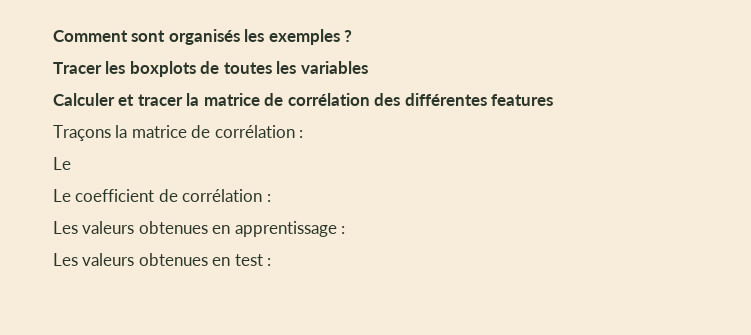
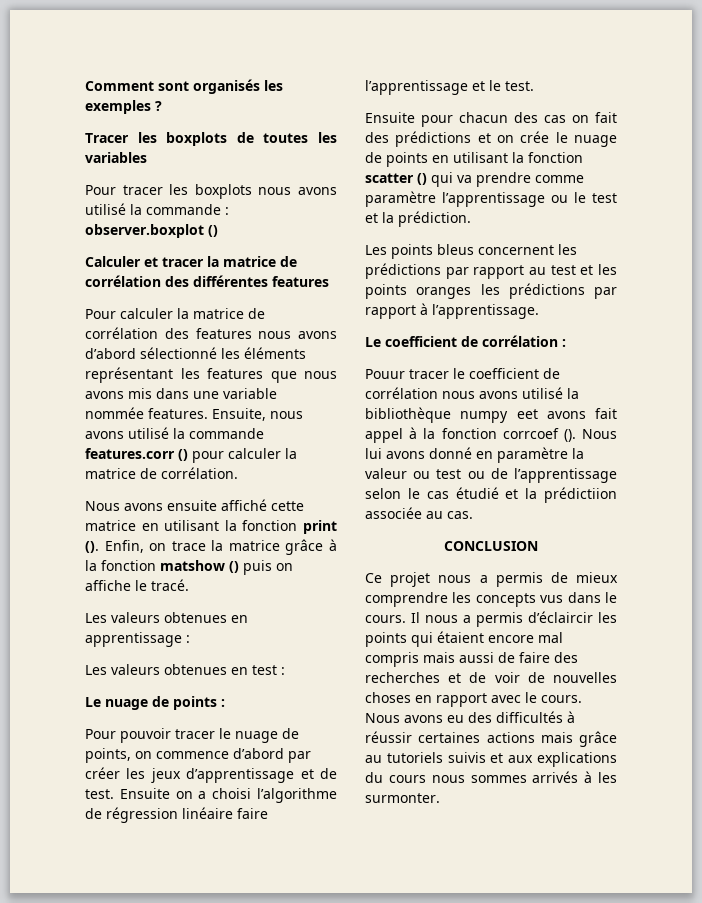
(368, 67) none -> [85,184,337,199] [85,203,229,215] [85,224,218,238] // Pour tracer les boxplots nous avons utilisé la commande : observer.boxplot ()
[53,125,304,141] [53,157,71,170] [53,189,271,202] Traçons la matrice de corrélation : // Le // Le coefficient de corrélation : -> [85,308,265,319] [85,327,337,339] [85,347,306,359] [85,367,337,383] [85,388,277,399] [85,407,303,421] [85,427,264,439] [85,448,297,463] [85,467,238,479] [85,499,304,511] [85,520,337,534] [85,539,337,555] [85,560,293,575] [85,579,189,591] Pour calculer la matrice de corrélation des features nous avons d’abord sélectionné les éléments représentant les features que nous avons mis dans une variable nommée features. Ensuite, nous avons utilisé la commande features.corr () pour calculer la matrice de corrélation. // Nous avons ensuite affiché cette matrice en utilisant la fonction print (). Enfin, on trace la matrice grâce à la fonction matshow () puis on affiche le tracé.
(272, 262) none -> [85,696,225,710] [85,728,299,743] [85,748,311,763] [85,767,337,783] [85,788,337,803] [85,807,268,823] [365,80,534,95] [365,112,617,127] [365,131,617,147] [365,152,583,167] [365,172,584,187] [365,191,617,207] [365,211,471,227] [365,244,577,259] [365,263,617,279] [365,283,617,299] [365,303,539,319] [365,335,566,347] [365,368,560,379] [365,387,579,399] [365,407,617,423] [365,427,617,443] [365,447,584,463] [365,468,617,483] [365,487,617,503] [365,507,473,519] [444,541,538,551] [365,572,618,587] [365,592,617,607] [365,611,617,627] [365,631,563,647] [365,652,578,667] [365,672,617,683] [365,692,582,707] [365,711,575,723] [365,731,617,747] [365,752,617,767] [365,771,617,783] [365,793,440,803] // Le nuage de points : // Pour pouvoir tracer le nuage de points, on commence d’abord par créer les jeux d’apprentissage et de test. Ensuite on a choisi l’algorithme de régression linéaire faire l’apprentissage et le test. // Ensuite pour chacun des cas on fait des prédictions et on crée le nuage de points en utilisant la fonction scatter () qui va prendre comme paramètre l’apprentissage ou le test et la prédiction. // Les points bleus concernent les prédictions par rapport au test et les points oranges les prédictions par rapport à l’apprentissage. // Le coefficient de corrélation : // Pouur tracer le coefficient de corrélation nous avons utilisé la bibliothèque numpy eet avons fait appel à la fonction corrcoef (). Nous lui avons donné en paramètre la valeur ou test ou de l’apprentissage selon le cas étudié et la prédictiion associée au cas. // CONCLUSION // Ce projet nous a permis de mieux comprendre les concepts vus dans le cours. Il nous a permis d’éclaircir les points qui étaient encore mal compris mais aussi de faire des recherches et de voir de nouvelles choses en rapport avec le cours. Nous avons eu des difficultés à réussir certaines actions mais grâce au tutoriels suivis et aux explications du cours nous sommes arrivés à les surmonter.

